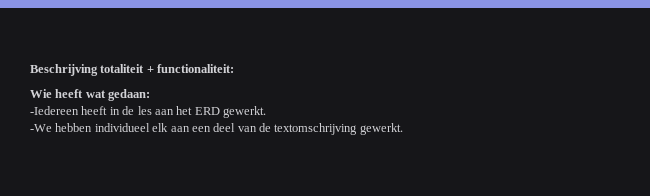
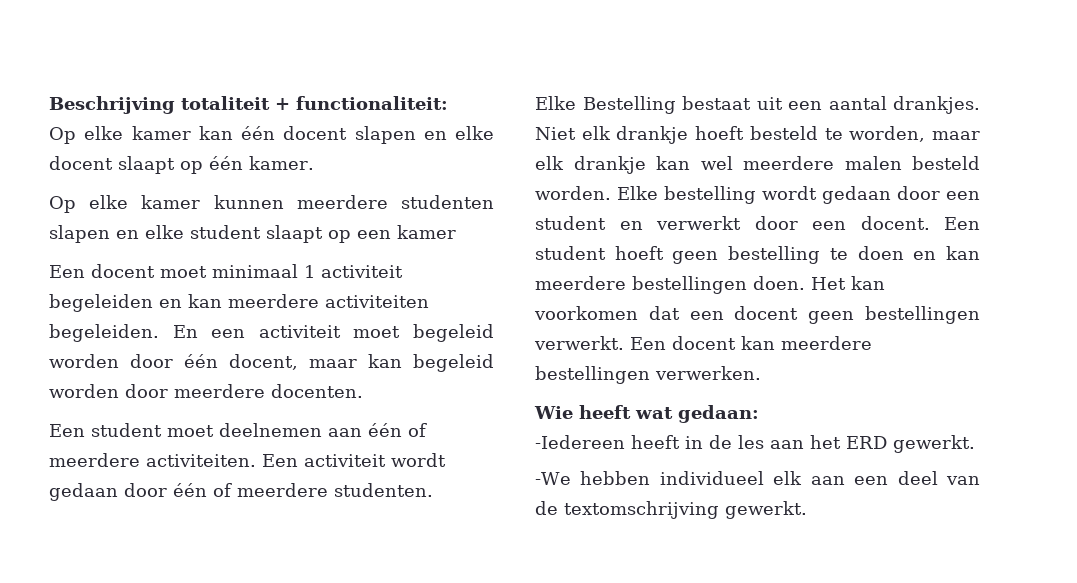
(235, 68) none -> [49,126,494,144] [49,156,314,174] [49,195,494,213] [49,225,456,243] [49,264,403,278] [49,294,429,312] [49,324,494,342] [49,354,494,372] [49,384,363,398] [49,423,427,437] [49,453,446,467] [49,483,433,501] [535,96,980,114] [535,126,980,144] [535,156,980,174] [535,186,980,204] [535,216,980,230] [535,246,980,264] [535,276,885,294] [534,306,980,324] [534,336,872,350] [535,366,761,384] // Op elke kamer kan één docent slapen en elke docent slaapt op één kamer. // Op elke kamer kunnen meerdere studenten slapen en elke student slaapt op een kamer // Een docent moet minimaal 1 activiteit begeleiden en kan meerdere activiteiten begeleiden. En een activiteit moet begeleid worden door één docent, maar kan begeleid worden door meerdere docenten. // Een student moet deelnemen aan één of meerdere activiteiten. Een activiteit wordt gedaan door één of meerdere studenten. // Elke Bestelling bestaat uit een aantal drankjes. Niet elk drankje hoeft besteld te worden, maar elk drankje kan wel meerdere malen besteld worden. Elke bestelling wordt gedaan door een student en verwerkt door een docent. Een student hoeft geen bestelling te doen en kan meerdere bestellingen doen. Het kan voorkomen dat een docent geen bestellingen verwerkt. Een docent kan meerdere bestellingen verwerken.

